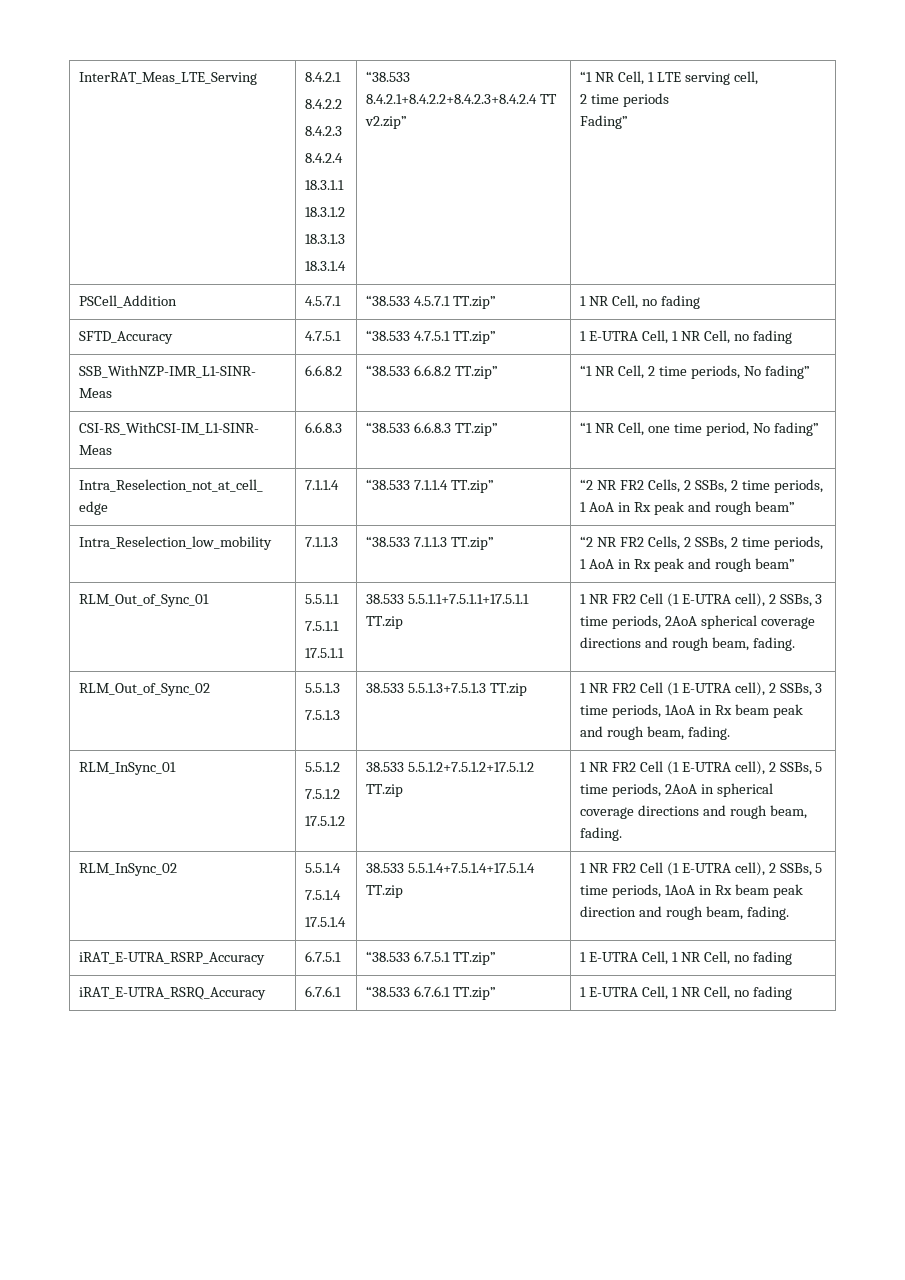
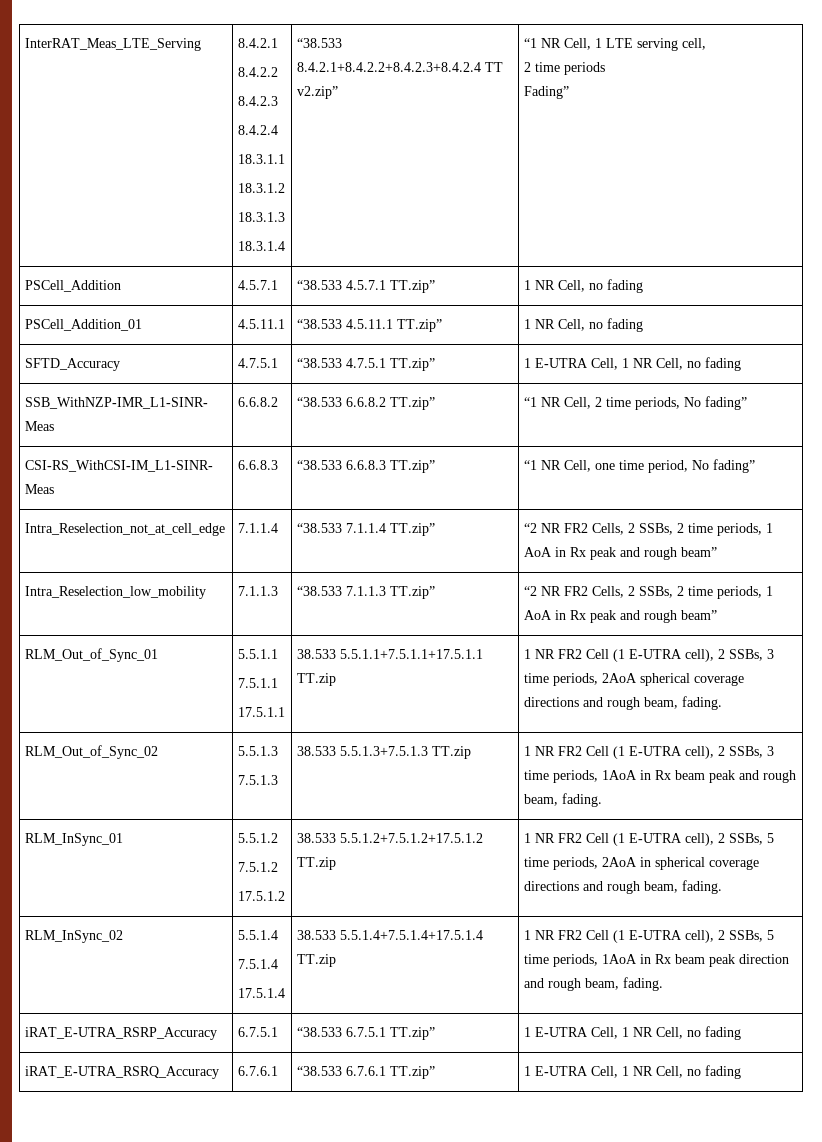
(700, 302) none -> [24,319,142,331] [237,319,285,329] [296,319,442,332] [523,318,643,332] // PSCell_Addition_01 | 4.5.11.1 | “38.533 4.5.11.1 TT.zip” | 1 NR Cell, no fading

